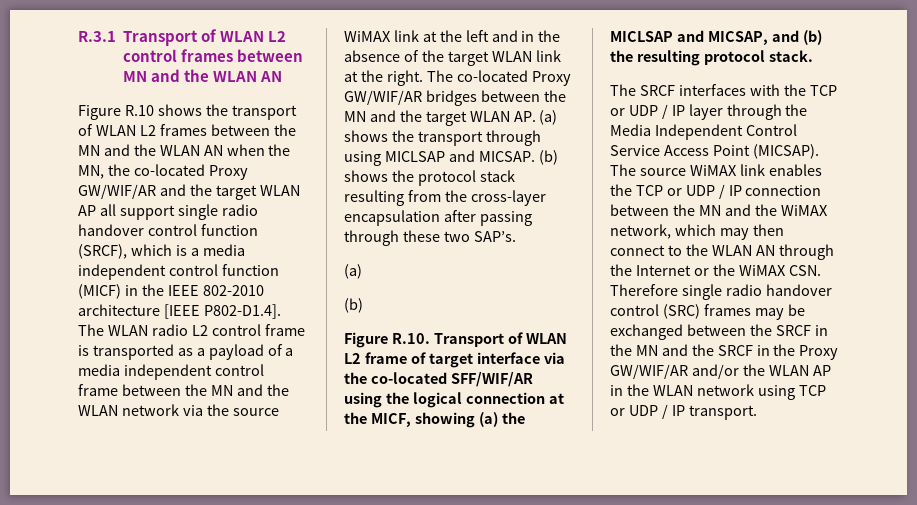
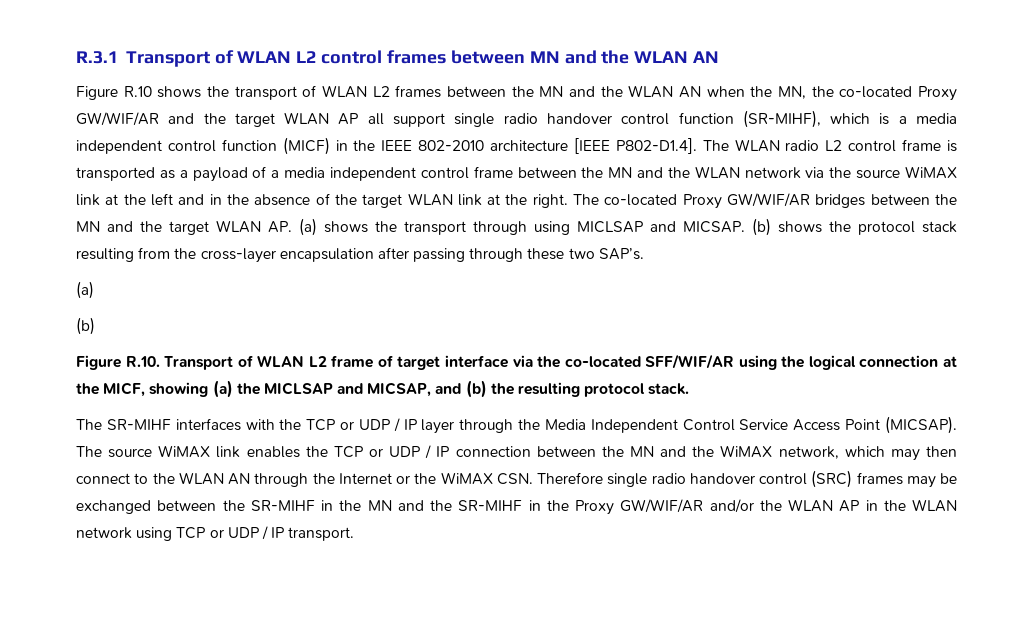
[78,244,127,259] (SRCF), -> [742,110,821,128] (SR-MIHF),
[639,85,675,96] SRCF -> [106,419,171,430] SR-MIHF
[775,325,811,336] SRCF -> [250,500,315,511] SR-MIHF
[717,345,753,356] SRCF -> [458,500,523,511] SR-MIHF

